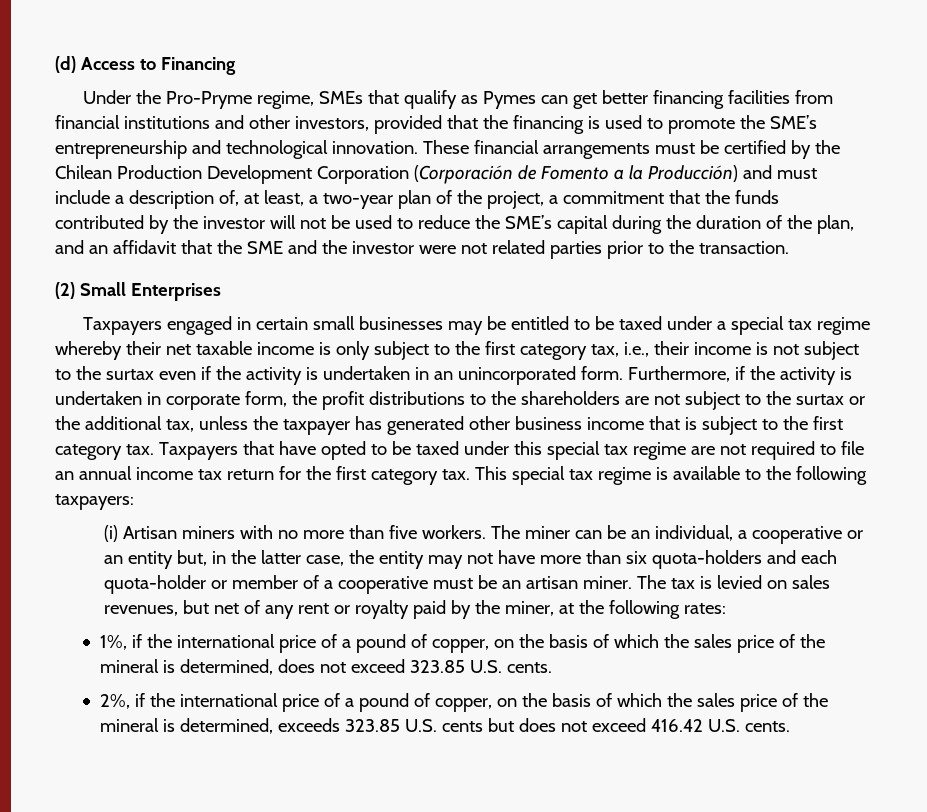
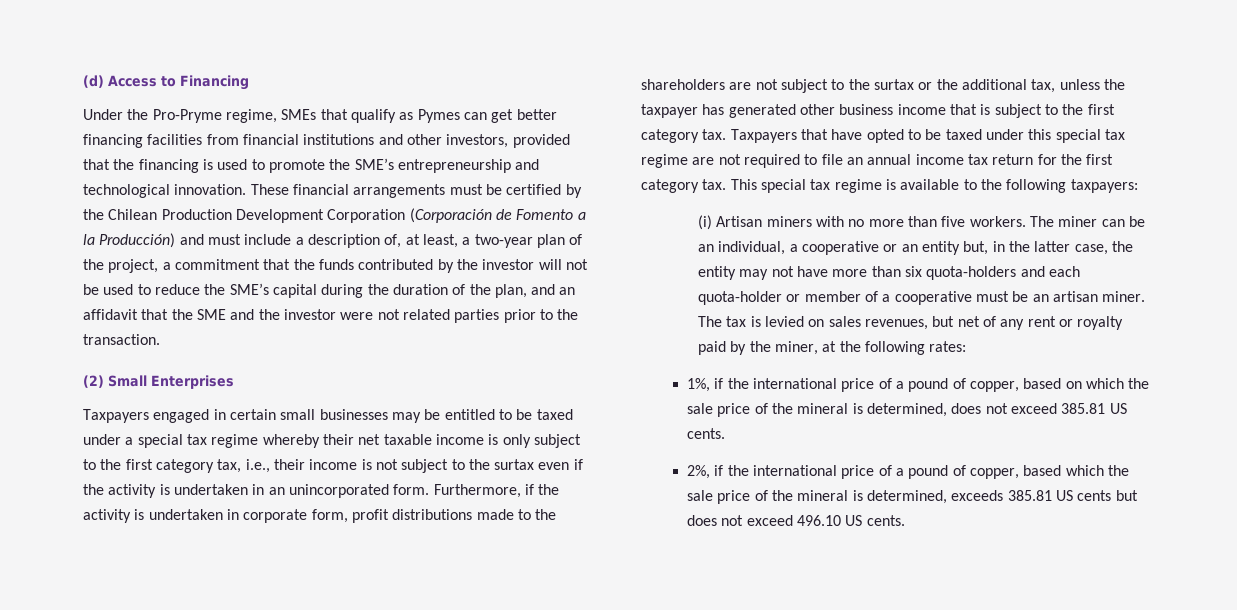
[291,391,317,405] the -> (348, 516) none
(465, 398) none -> [476,509,514,520] made
[493,634,732,648] on the basis of which the sales -> [1023,378,1150,389] [687,403,714,414] based on which the sale
[409,660,502,673] 323.85 U.S. -> [1061,403,1127,414] 385.81 US
[496,693,735,707] on the basis of which the sales -> [1023,465,1129,476] [687,490,714,501] based which the sale
[344,719,437,732] 323.85 U.S. -> [1007,490,1074,501] 385.81 US
[650,719,740,732] 416.42 U.S. -> [797,515,863,526] 496.10 US

